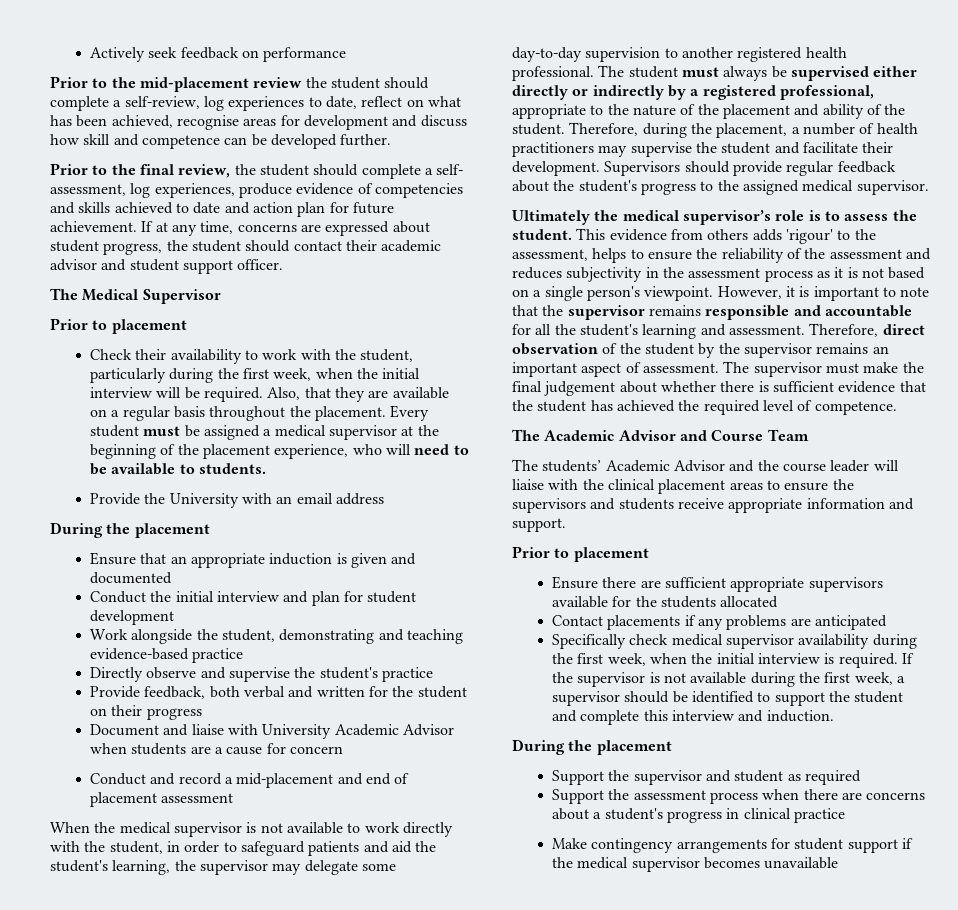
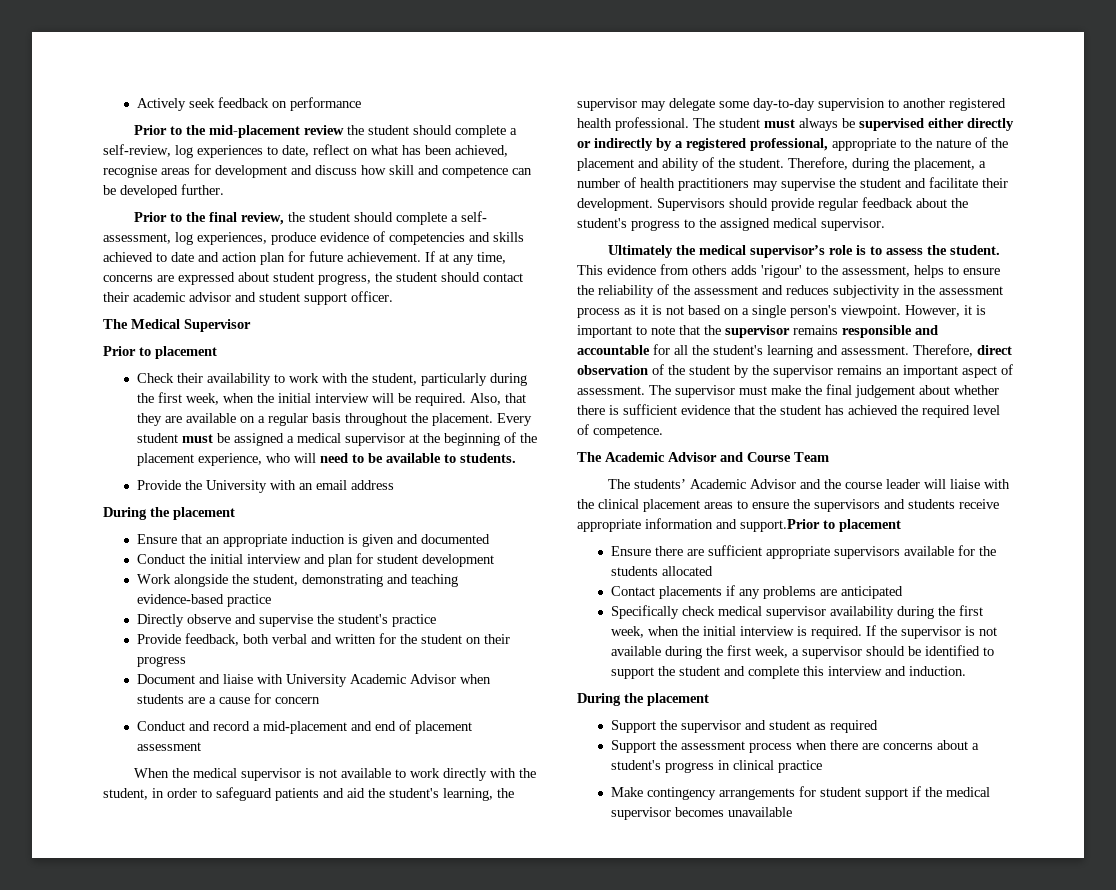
[512,518,566,532] [512,546,550,558] support. // Prior -> [740,519,820,532] support.Prior

